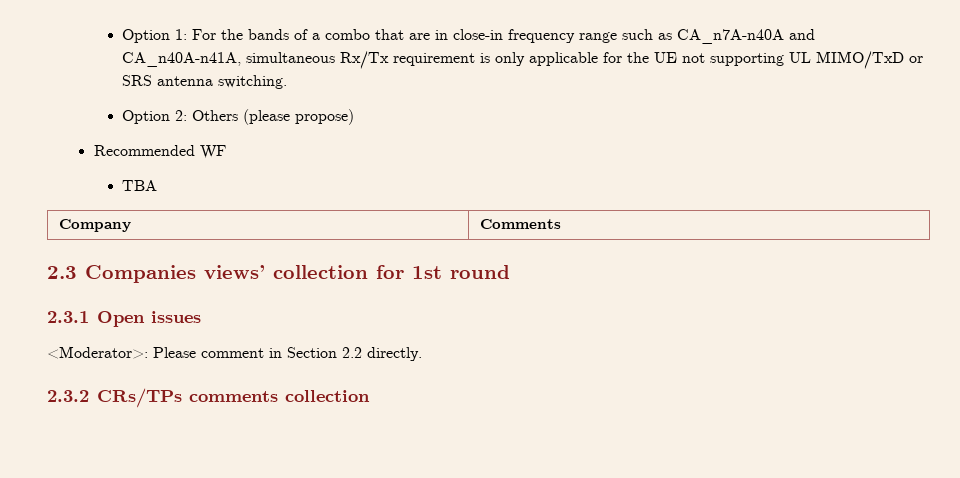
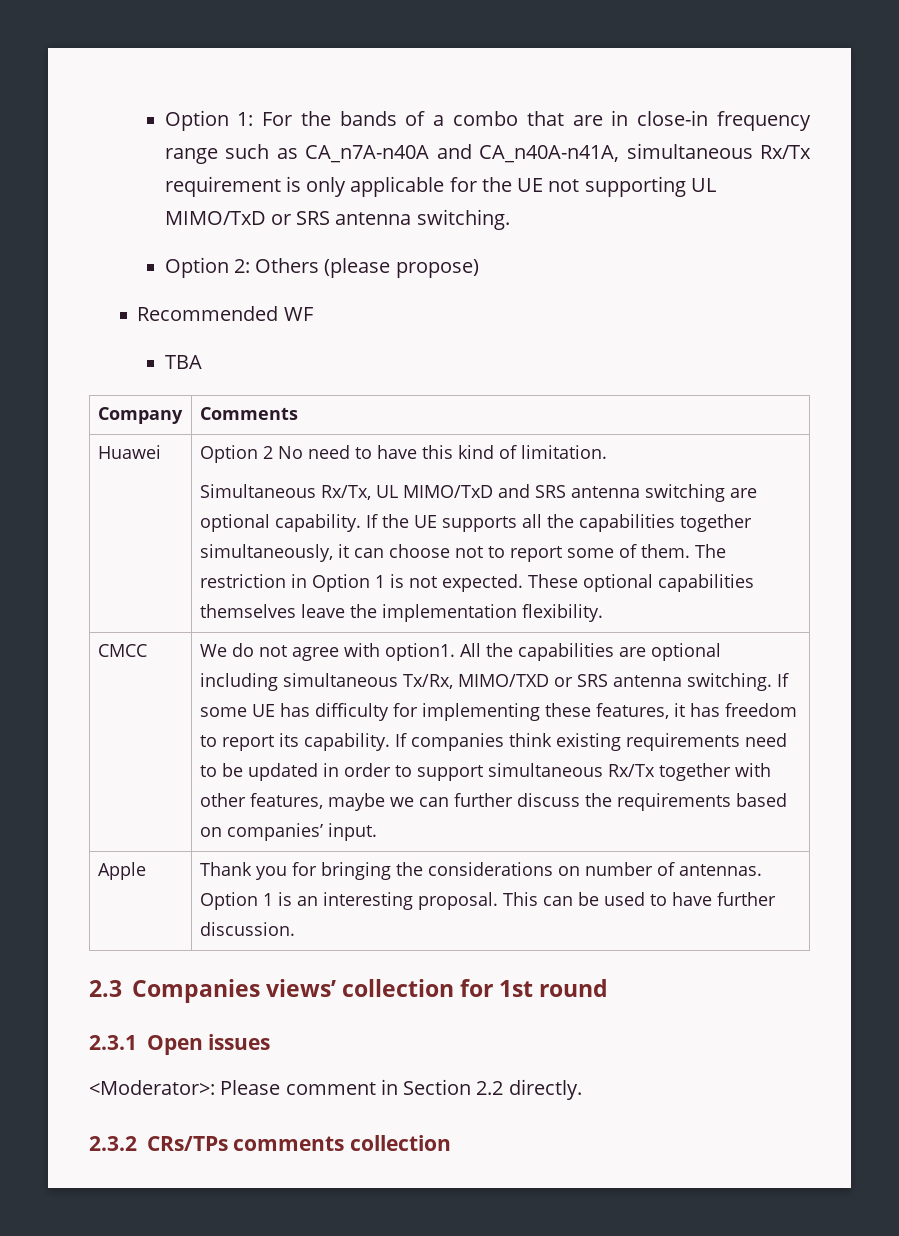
(562, 224) none -> [97,445,161,459] [199,445,607,463] [199,484,757,502] [199,514,752,532] [199,544,726,562] [199,574,754,592] [199,604,603,622] [97,644,147,657] [199,643,721,661] [199,673,789,691] [199,703,797,721] [199,733,787,751] [199,763,771,781] [199,793,787,811] [199,823,377,841] [97,862,146,880] [199,862,762,880] [199,892,776,910] [199,922,295,936] // Huawei | Option 2 No need to have this kind of limitation. // Simultaneous Rx/Tx, UL MIMO/TxD and SRS antenna switching are optional capability. If the UE supports all the capabilities together simultaneously, it can choose not to report some of them. The restriction in Option 1 is not expected. These optional capabilities themselves leave the implementation flexibility. // CMCC | We do not agree with option1. All the capabilities are optional including simultaneous Tx/Rx, MIMO/TXD or SRS antenna switching. If some UE has difficulty for implementing these features, it has freedom to report its capability. If companies think existing requirements need to be updated in order to support simultaneous Rx/Tx together with other features, maybe we can further discuss the requirements based on companies’ input. // Apple | Thank you for bringing the considerations on number of antennas. Option 1 is an interesting proposal. This can be used to have further discussion.

